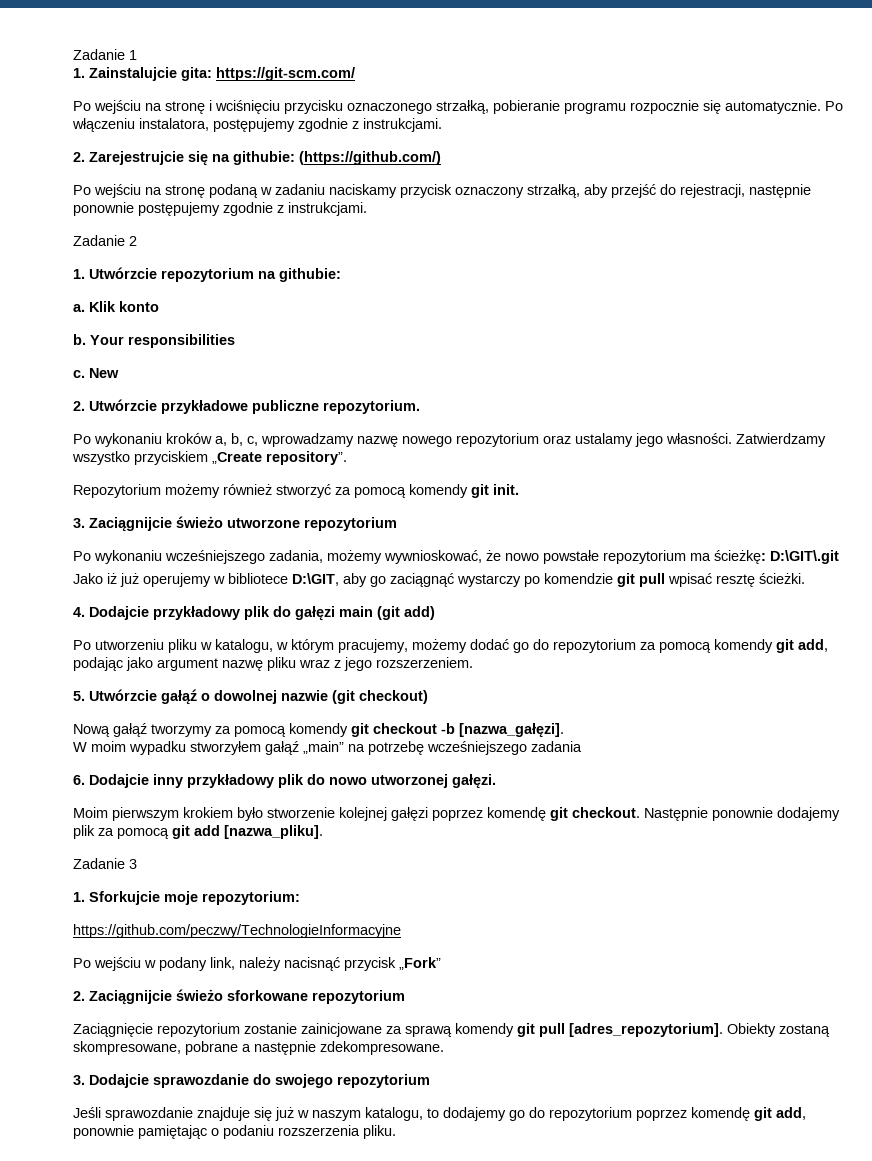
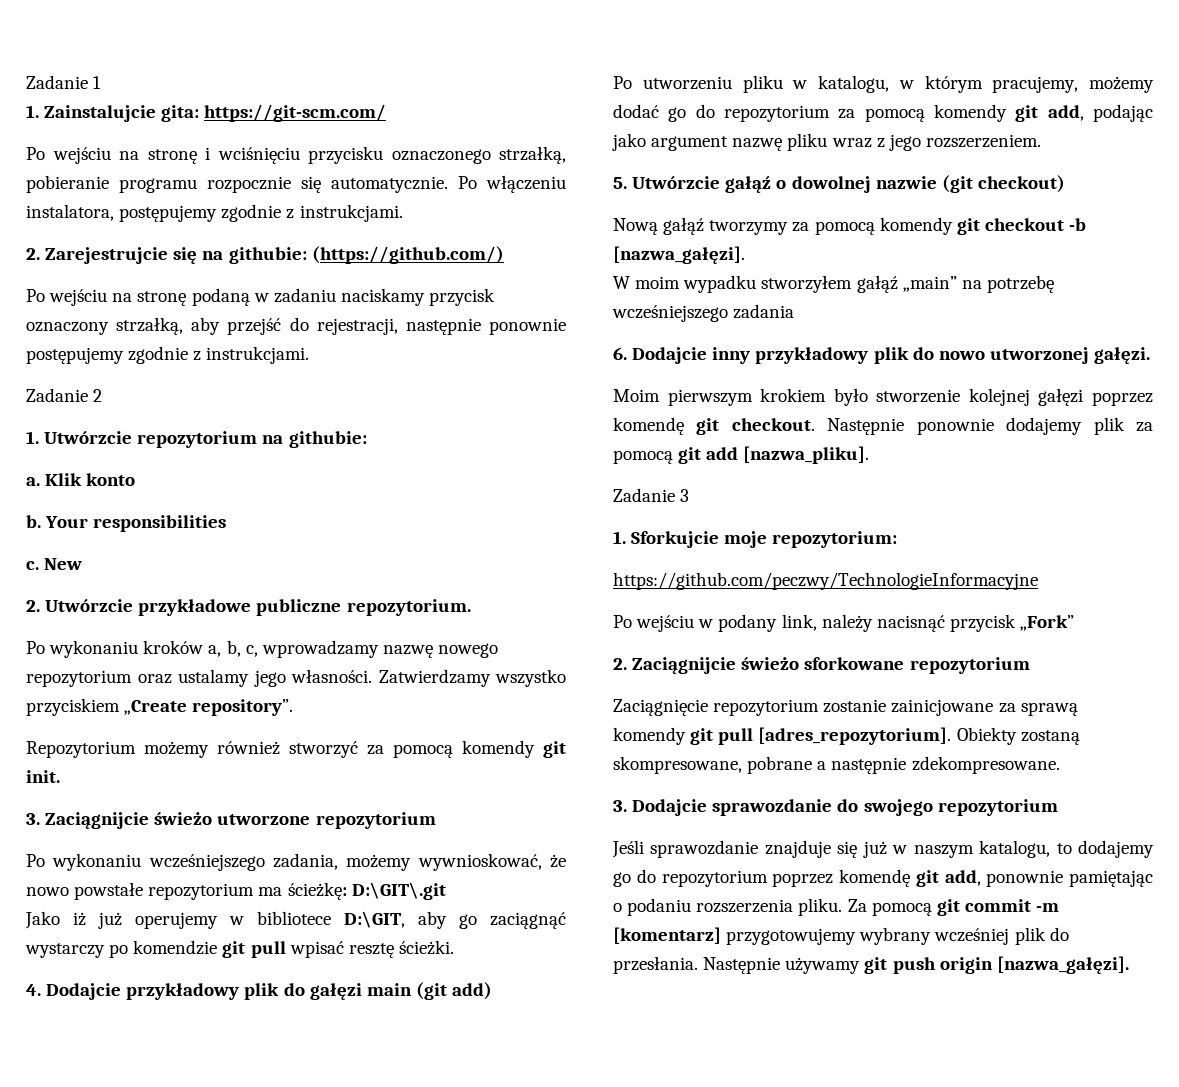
(396, 1132) none -> [847,899,1060,916] [613,927,1069,945] [613,956,1129,974] Za pomocą git commit -m [komentarz] przygotowujemy wybrany wcześniej plik do przesłania. Następnie używamy git push origin [nazwa_gałęzi].

